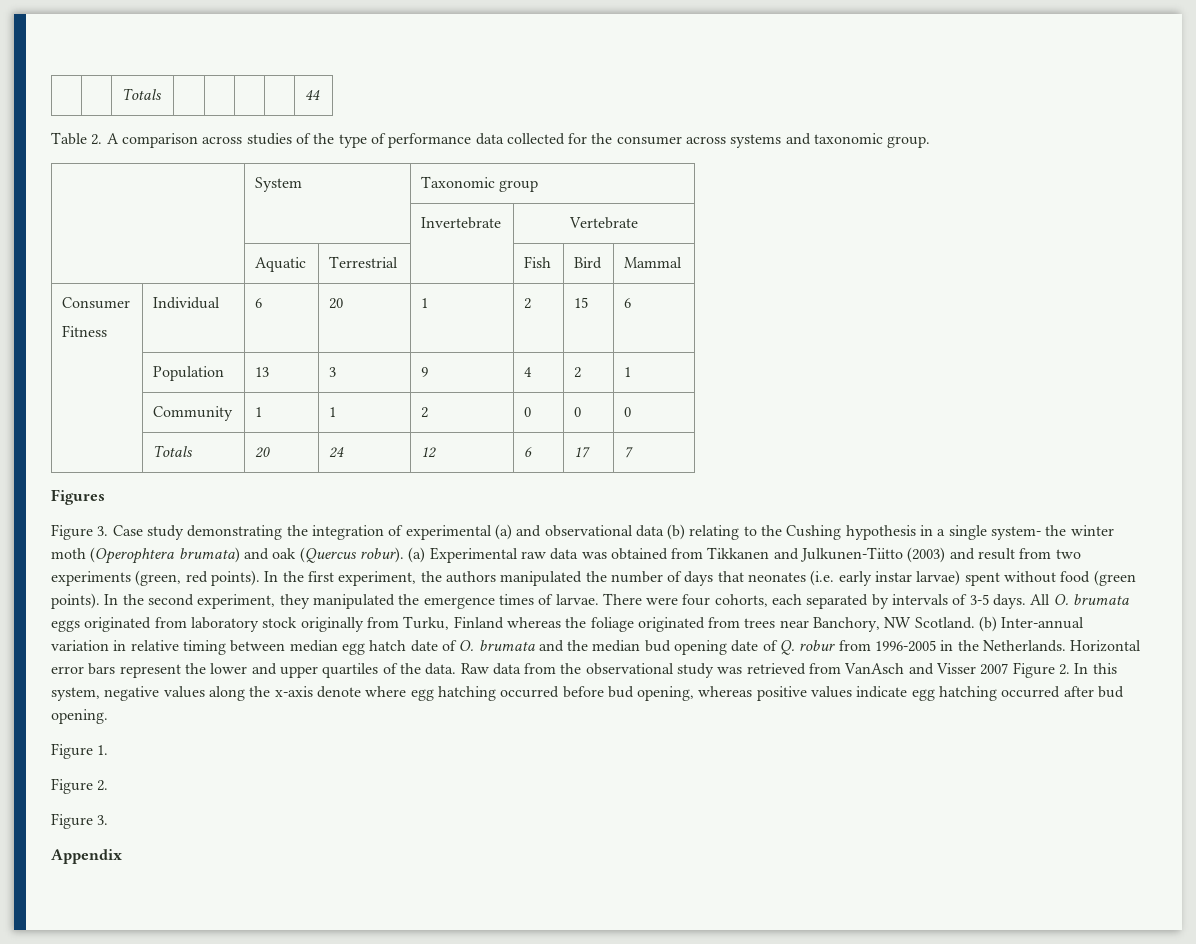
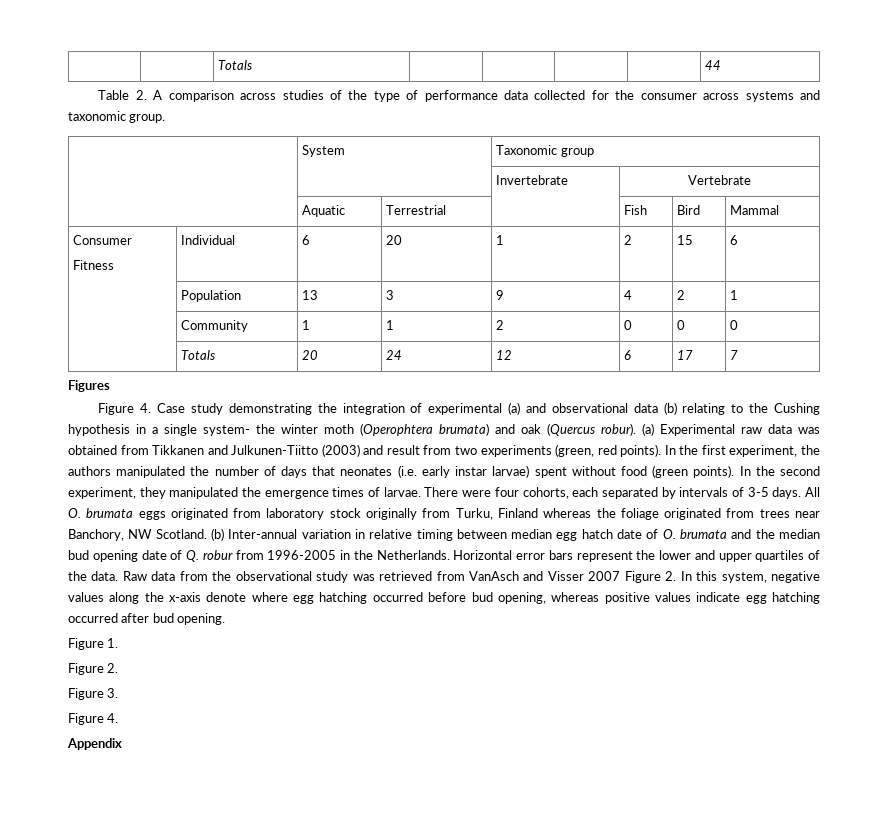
[97,526,109,536] 3. -> [140,403,152,413] 4.
(109, 820) none -> [68,713,119,725] // Figure 4.

